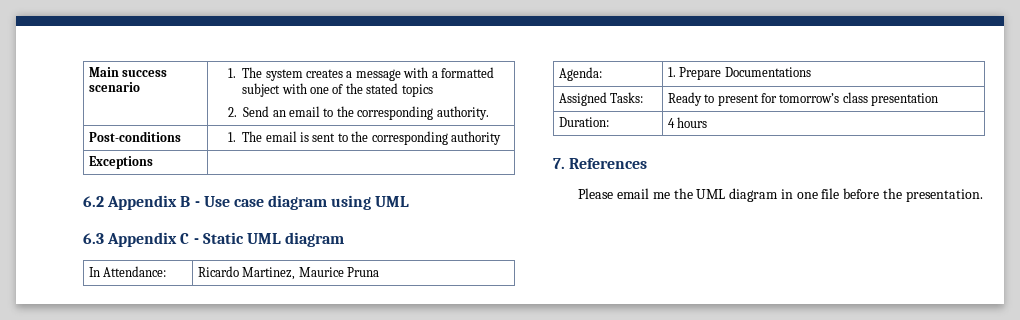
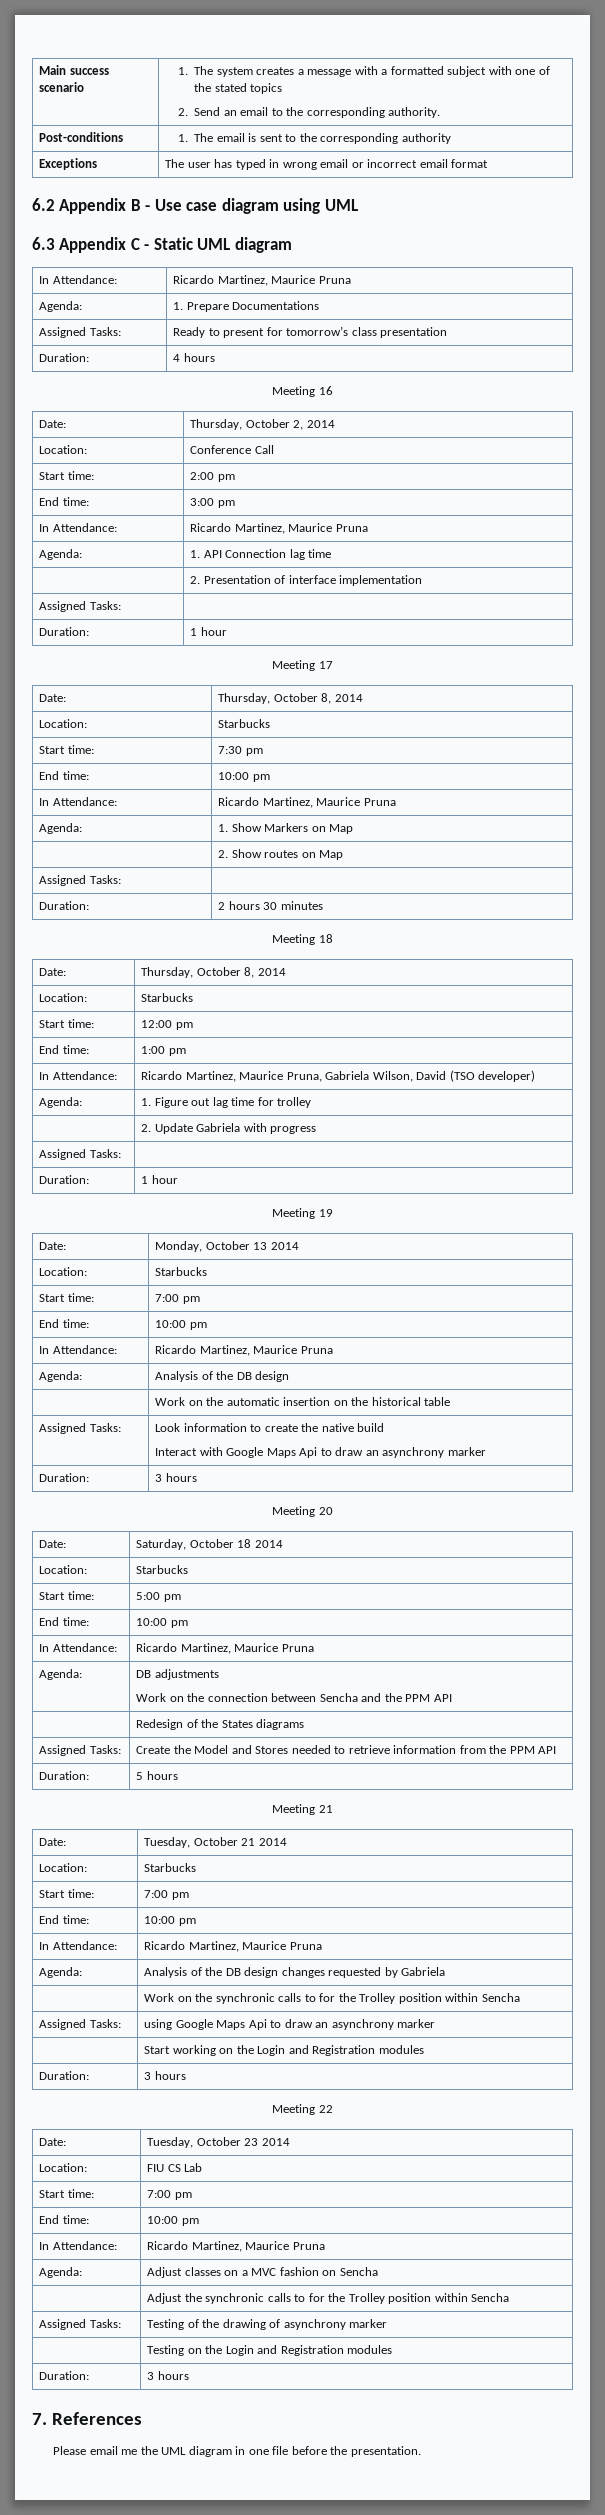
(153, 162) none -> [165,159,489,170] The user has typed in wrong email or incorrect email format
(708, 122) none -> [272,386,333,397] [39,420,67,428] [190,419,335,430] [39,445,88,454] [190,445,274,454] [39,471,94,480] [190,472,235,482] [39,497,89,506] [190,498,235,508] [39,523,117,532] [190,523,368,534] [39,549,83,560] [190,549,332,560] [190,575,423,586] [39,601,121,612] [39,627,90,636] [190,627,227,636] [272,660,333,671] [39,694,67,702] [218,693,363,704] [39,719,88,728] [218,719,271,728] [39,745,94,754] [218,746,263,756] [39,771,89,780] [218,772,270,782] [39,797,117,806] [218,797,396,808] [39,823,83,834] [218,823,354,834] [218,849,344,860] [39,875,121,886] [39,901,90,910] [218,901,323,910] [272,934,333,945] [39,968,67,976] [141,967,286,978] [39,993,88,1002] [141,993,194,1002] [39,1019,94,1028] [141,1020,193,1030] [39,1045,89,1054] [141,1046,186,1056] [39,1071,117,1080] [141,1070,536,1082] [39,1097,83,1108] [141,1097,312,1108] [141,1123,317,1134] [39,1149,121,1160] [39,1175,90,1184] [141,1175,178,1184] [272,1208,333,1219] [39,1242,67,1250] [155,1241,299,1252] [39,1267,88,1276] [155,1267,208,1276] [39,1293,94,1302] [155,1294,200,1304] [39,1319,89,1328] [155,1320,207,1330] [39,1345,117,1354] [155,1345,333,1356] [39,1371,83,1382] [155,1371,290,1382] [155,1397,451,1406] [39,1423,121,1434] [155,1423,385,1432] [155,1447,486,1458] [39,1473,90,1482] [155,1473,197,1482] [272,1506,333,1517] [39,1540,67,1548] [136,1539,283,1550] [39,1565,88,1574] [136,1565,189,1574] [39,1591,94,1600] [136,1592,181,1602] [39,1617,89,1626] [136,1618,188,1628] [39,1643,117,1652] [136,1643,314,1654] [39,1669,83,1680] [136,1669,219,1680] [136,1693,452,1702] [136,1719,305,1730] [39,1745,121,1756] [136,1745,557,1754] [39,1771,90,1780] [136,1771,178,1780] [272,1804,333,1815] [39,1838,67,1846] [144,1837,287,1848] [39,1863,88,1872] [144,1863,197,1872] [39,1889,94,1898] [144,1890,189,1900] [39,1915,89,1924] [144,1916,196,1926] [39,1941,117,1950] [144,1941,322,1952] [39,1967,83,1978] [144,1967,446,1978] [144,1993,520,2004] [39,2019,121,2030] [144,2019,436,2030] [144,2045,424,2056] [39,2071,90,2080] [144,2071,186,2080] [272,2104,333,2115] [39,2138,67,2146] [147,2137,290,2148] [39,2163,88,2172] [147,2163,203,2172] [39,2189,94,2198] [147,2190,192,2200] [39,2215,89,2224] [147,2216,199,2226] [39,2241,117,2250] [147,2241,325,2252] [39,2267,83,2278] [147,2267,378,2278] [147,2293,510,2304] [39,2319,121,2330] [147,2319,388,2330] [147,2345,393,2356] [39,2371,90,2380] [147,2371,189,2380] // Meeting 16 // Date: | Thursday, October 2, 2014 // Location: | Conference Call // Start time: | 2:00 pm // End time: | 3:00 pm // In Attendance: | Ricardo Martinez, Maurice Pruna // Agenda: | 1. API Connection lag time // | 2. Presentation of interface implementation // Assigned Tasks: | // Duration: | 1 hour // Meeting 17 // Date: | Thursday, October 8, 2014 // Location: | Starbucks // Start time: | 7:30 pm // End time: | 10:00 pm // In Attendance: | Ricardo Martinez, Maurice Pruna // Agenda: | 1. Show Markers on Map // | 2. Show routes on Map // Assigned Tasks: | // Duration: | 2 hours 30 minutes // Meeting 18 // Date: | Thursday, October 8, 2014 // Location: | Starbucks // Start time: | 12:00 pm // End time: | 1:00 pm // In Attendance: | Ricardo Martinez, Maurice Pruna, Gabriela Wilson, David (TSO developer) // Agenda: | 1. Figure out lag time for trolley // | 2. Update Gabriela with progress // Assigned Tasks: | // Duration: | 1 hour // Meeting 19 // Date: | Monday, October 13 2014 // Location: | Starbucks // Start time: | 7:00 pm // End time: | 10:00 pm // In Attendance: | Ricardo Martinez, Maurice Pruna // Agenda: | Analysis of the DB design // | Work on the automatic insertion on the historical table // Assigned Tasks: | Look information to create the native build // Interact with Google Maps Api to draw an asynchrony marker // Duration: | 3 hours // Meeting 20 // Date: | Saturday, October 18 2014 // Location: | Starbucks // Start time: | 5:00 pm // End time: | 10:00 pm // In Attendance: | Ricardo Martinez, Maurice Pruna // Agenda: | DB adjustments // Work on the connection between Sencha and the PPM API // | Redesign of the States diagrams // Assigned Tasks: | Create the Model and Stores needed to retrieve information from the PPM API // Duration: | 5 hours // Meeting 21 // Date: | Tuesday, October 21 2014 // Location: | Starbucks // Start time: | 7:00 pm // End time: | 10:00 pm // In Attendance: | Ricardo Martinez, Maurice Pruna // Agenda: | Analysis of the DB design changes requested by Gabriela // | Work on the synchronic calls to for the Trolley position within Sencha // Assigned Tasks: | using Google Maps Api to draw an asynchrony marker // | Start working on the Login and Registration modules // Duration: | 3 hours // Meeting 22 // Date: | Tuesday, October 23 2014 // Location: | FIU CS Lab // Start time: | 7:00 pm // End time: | 10:00 pm // In Attendance: | Ricardo Martinez, Maurice Pruna // Agenda: | Adjust classes on a MVC fashion on Sencha // | Adjust the synchronic calls to for the Trolley position within Sencha // Assigned Tasks: | Testing of the drawing of asynchrony marker // | Testing on the Login and Registration modules // Duration: | 3 hours

